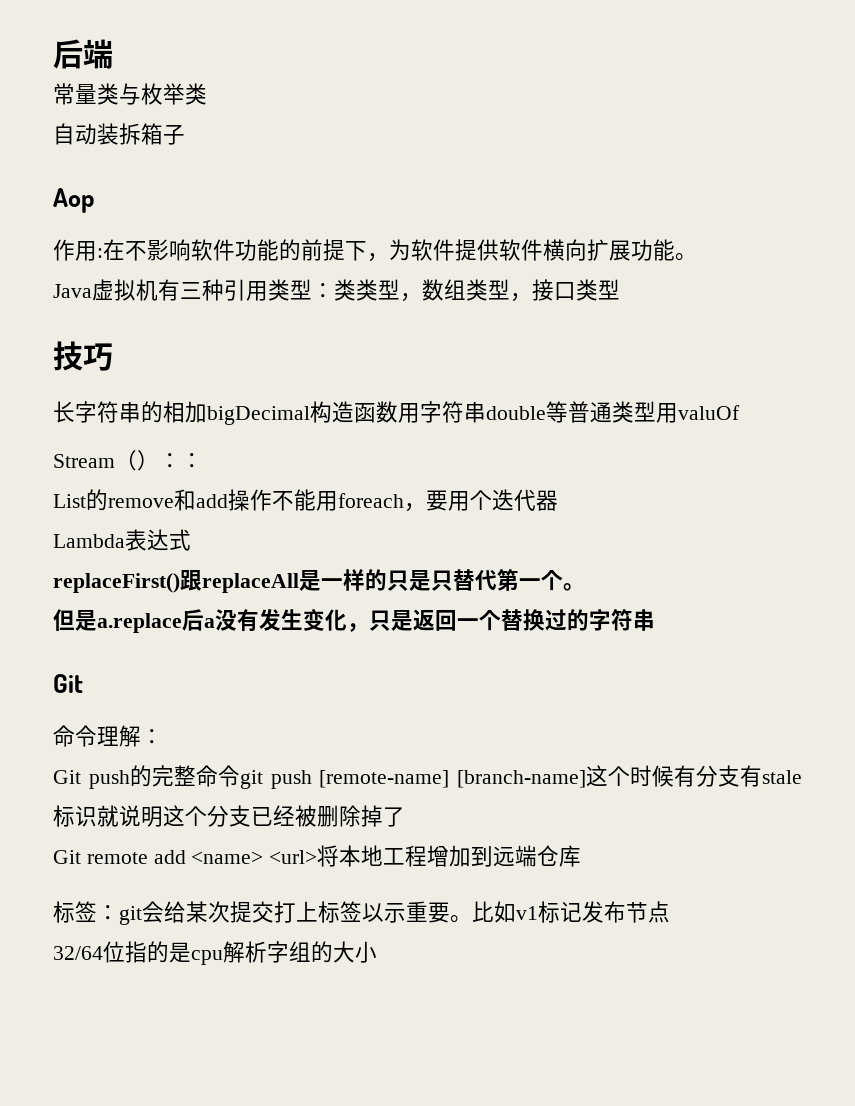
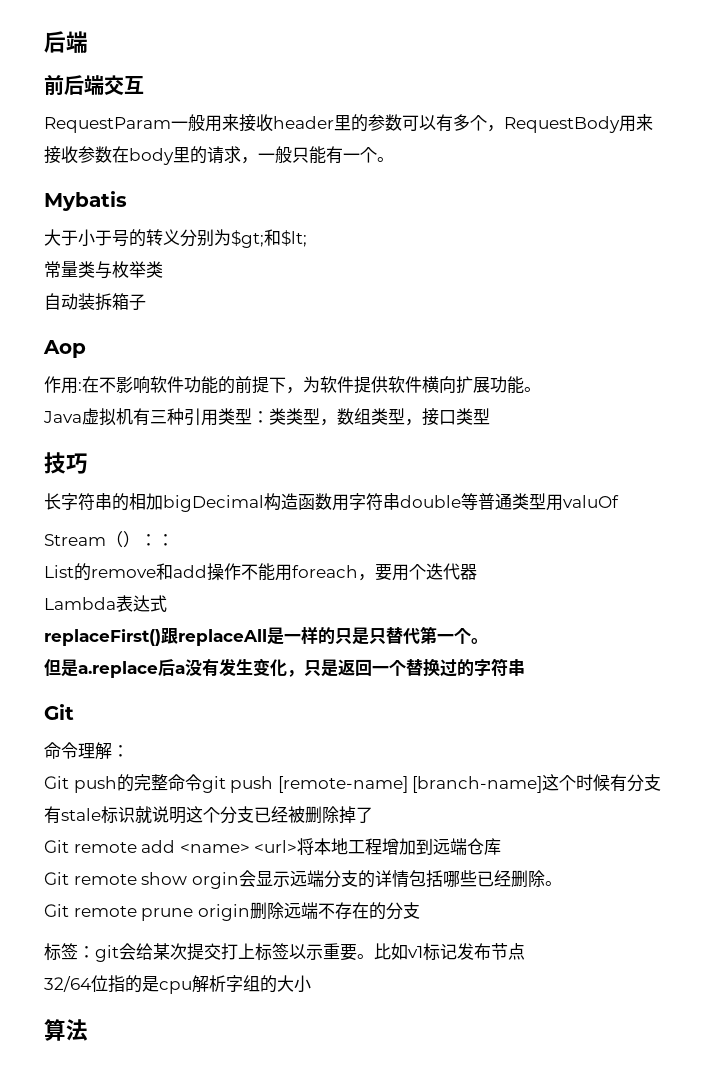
[53,39,113,69] 后端 -> [44,31,88,53] [44,75,144,96] [44,114,653,133] [44,146,394,165] [44,191,127,211] [44,229,307,248] 后端 // 前后端交互 // RequestParam一般用来接收header里的参数可以有多个，RequestBody用来接收参数在body里的请求，一般只能有一个。 // Mybatis // 大于小于号的转义分别为$gt;和$lt;
(582, 856) none -> [44,870,562,889] [44,902,420,921] // Git remote show orgin会显示远端分支的详情包括哪些已经删除。 // Git remote prune origin删除远端不存在的分支
(377, 952) none -> [44,1019,88,1041] // 算法

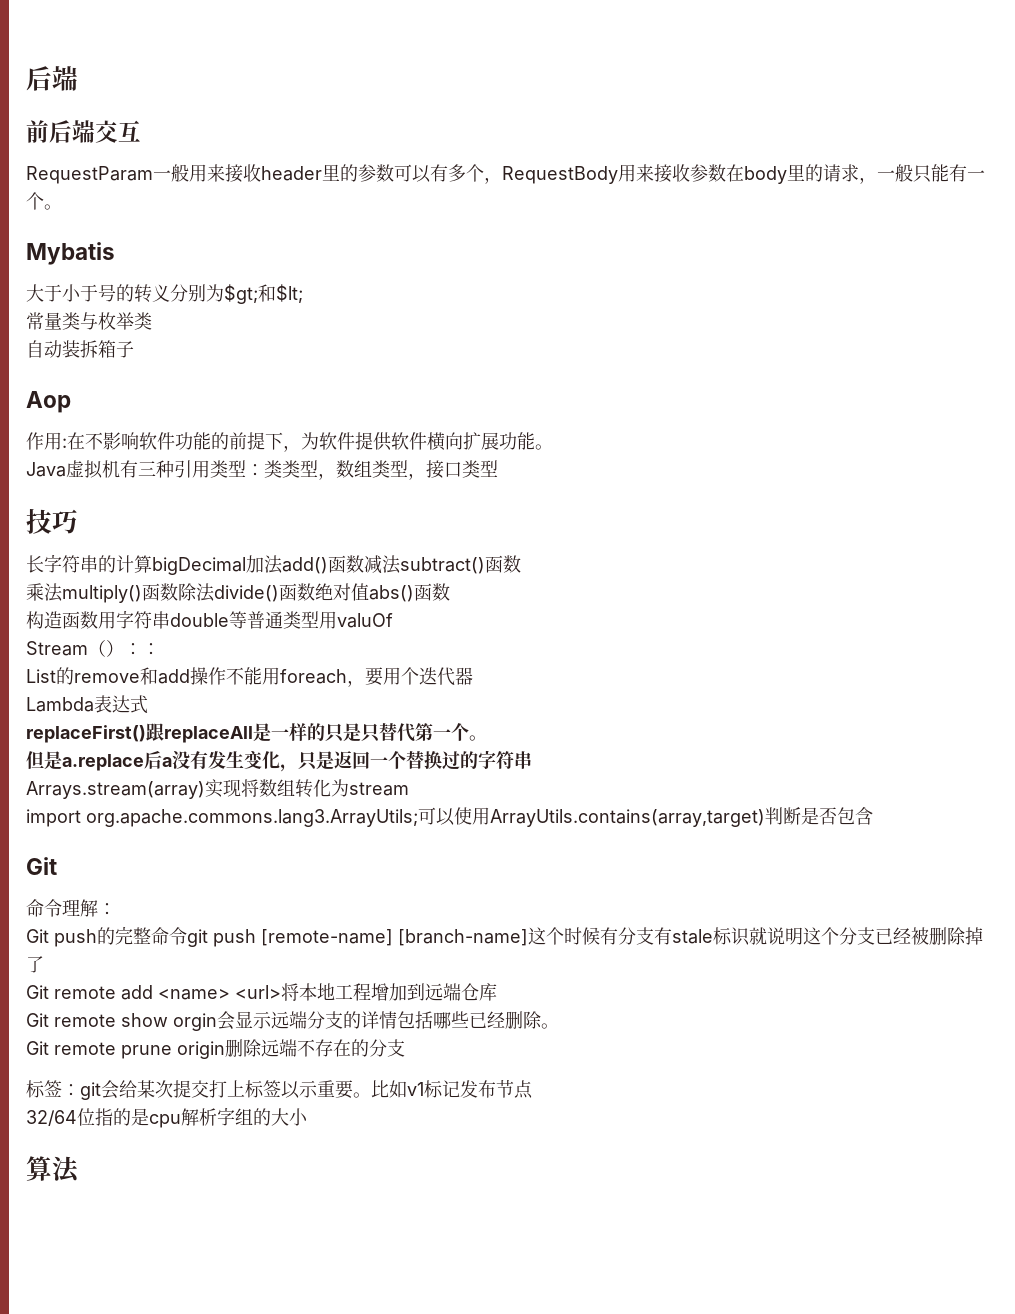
[129,493,264,512] 相加bigDecimal -> [116,555,521,575] [26,583,450,603] 计算bigDecimal加法add()函数减法subtract()函数 // 乘法multiply()函数除法divide()函数绝对值abs()函数 //
(525, 667) none -> [26,779,409,799] [26,807,873,827] // Arrays.stream(array)实现将数组转化为stream // import org.apache.commons.lang3.ArrayUtils;可以使用ArrayUtils.contains(array,target)判断是否包含

